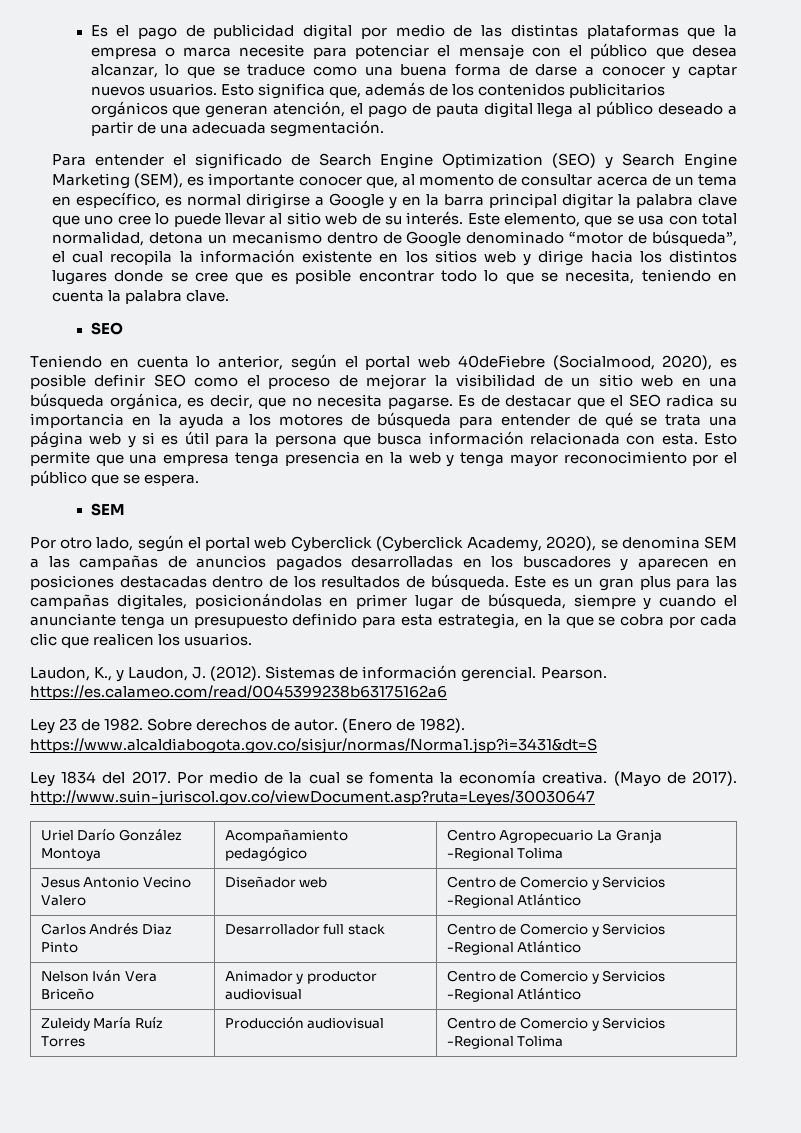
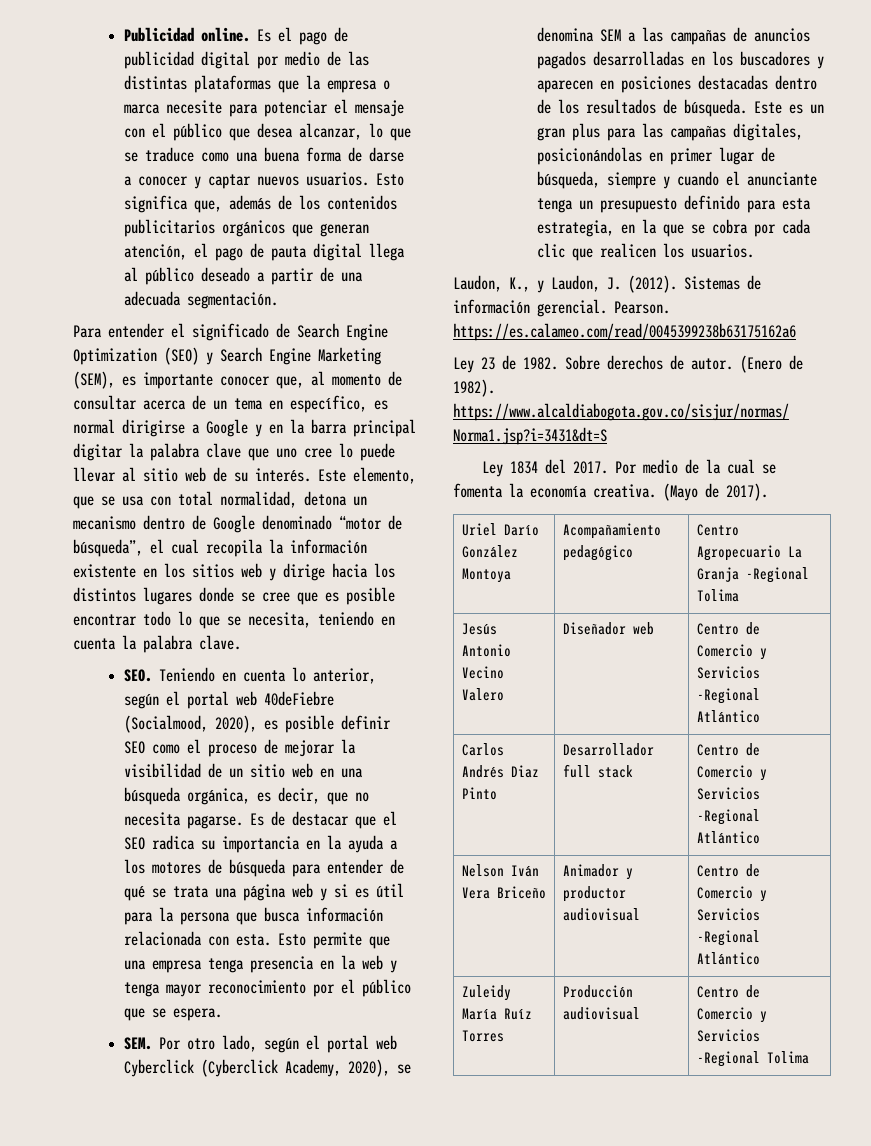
(90, 31) none -> [124,27,251,42] Publicidad online.
[90,322,123,335] SEO // -> [124,669,153,682] SEO.
[90,503,125,516] SEM // -> [124,1037,153,1050] SEM.
[30,790,595,806] http://www.suin-juriscol.gov.co/viewDocument.asp?ruta=Leyes/30030647 -> (768, 492) none
[40,877,80,888] Jesus -> [461,623,497,635] Jesús

